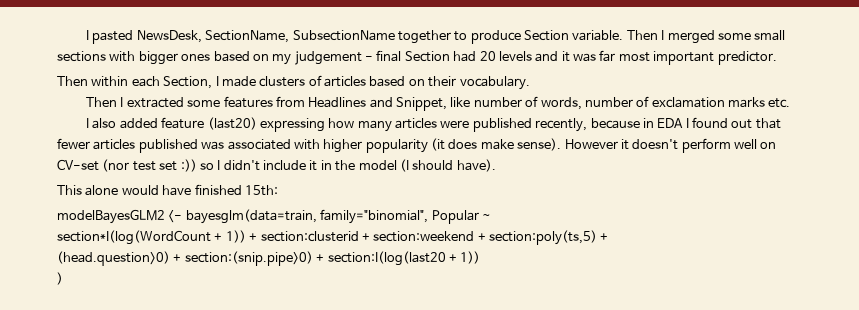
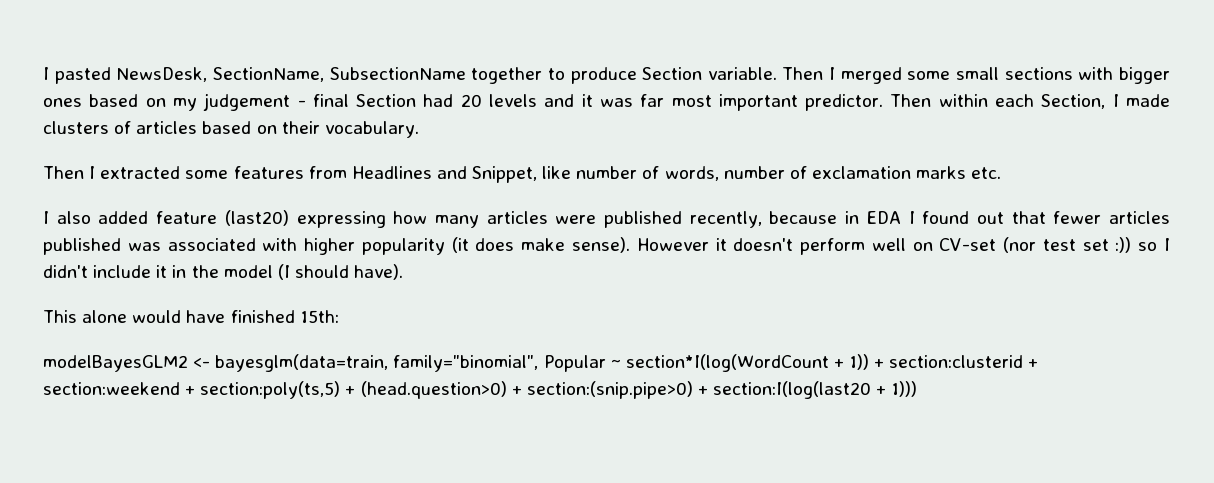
(777, 58) // -> (884, 102) none
(491, 216) // -> (621, 363) none
(609, 237) // -> (356, 390) none
[460,251,481,264] [57,272,63,285] 1)) // ) -> [891,381,918,397] 1)))

